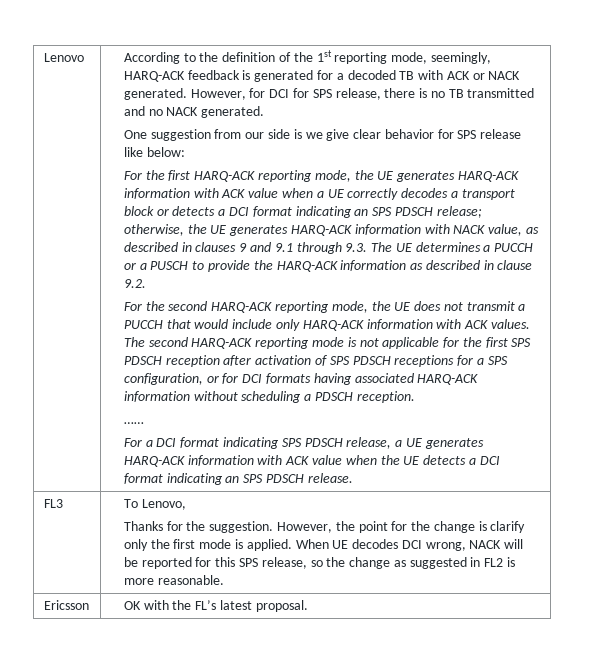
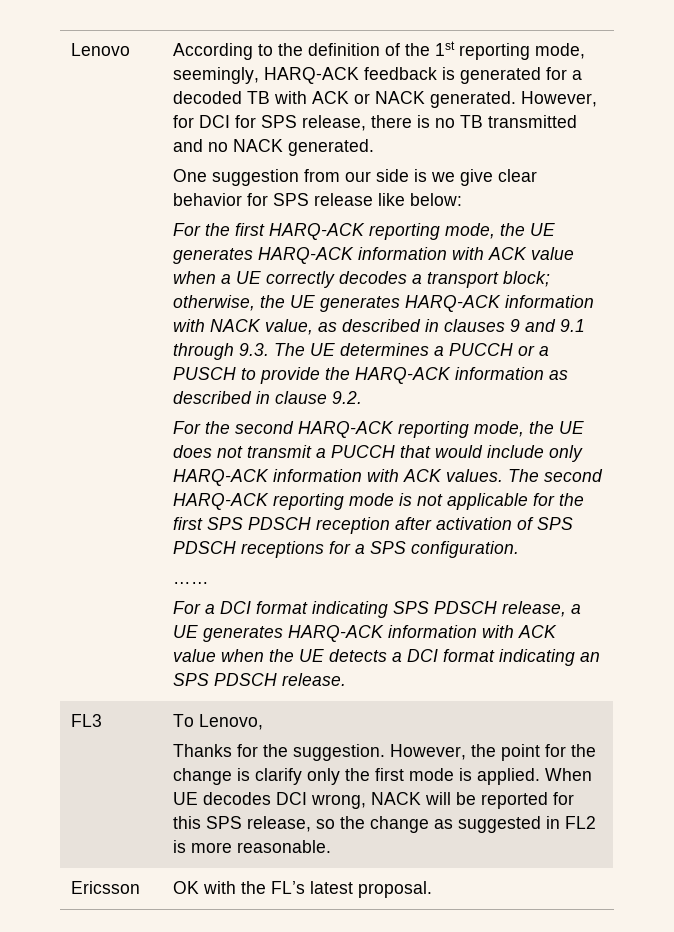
[123,206,482,218] block or detects a DCI format indicating an SPS PDSCH release; -> [503,271,551,287] block;
[123,373,479,385] [123,391,415,403] configuration, or for DCI formats having associated HARQ-ACK information without scheduling a PDSCH reception. -> [411,541,520,558] configuration.

